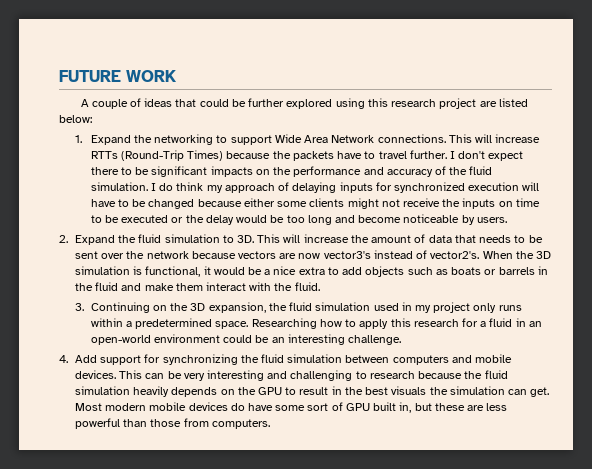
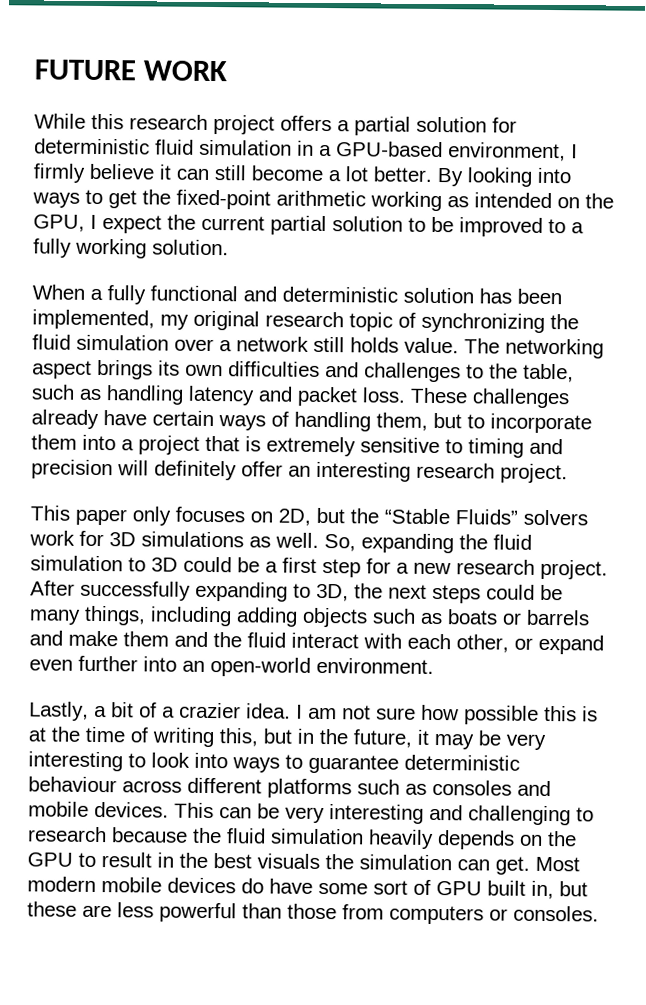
[80,98,528,109] [59,115,92,123] [74,134,541,145] [90,150,524,161] [90,166,493,177] [90,182,540,193] [90,198,540,209] [90,214,507,225] [59,234,543,245] [74,250,552,259] [74,266,363,277] A couple of ideas that could be further explored using this research project are listed below: // 1. Expand the networking to support Wide Area Network connections. This will increase RTTs (Round-Trip Times) because the packets have to travel further. I don't expect there to be significant impacts on the performance and accuracy of the fluid simulation. I do think my approach of delaying inputs for synchronized execution will have to be changed because either some clients might not receive the inputs on time to be executed or the delay would be too long and become noticeable by users. // 2. Expand the fluid simulation to 3D. This will increase the amount of data that needs to be sent over the network because vectors are now vector3's instead of vector2's. When the 3D simulation is functional, it would be a nice extra to add -> [34,113,517,136] [34,138,578,162] [33,163,571,187] [32,189,614,212] [33,214,584,237] [33,238,229,259] [32,284,562,305] [32,309,579,333] [32,334,604,359] [32,359,574,383] [31,384,570,409] [31,409,592,434] [31,434,563,458] [31,459,568,484] [30,505,588,526] [29,530,532,554] [30,555,608,580] [30,580,563,604] [29,605,298,627] While this research project offers a partial solution for deterministic fluid simulation in a GPU-based environment, I firmly believe it can still become a lot better. By looking into ways to get the fixed-point arithmetic working as intended on the GPU, I expect the current partial solution to be improved to a fully working solution. // When a fully functional and deterministic solution has been implemented, my original research topic of synchronizing the fluid simulation over a network still holds value. The networking aspect brings its own difficulties and challenges to the table, such as handling latency and packet loss. These challenges already have certain ways of handling them, but to incorporate them into a project that is extremely sensitive to timing and precision will definitely offer an interesting research project. // This paper only focuses on 2D, but the “Stable Fluids” solvers work for 3D simulations as well. So, expanding the fluid simulation to 3D could be a first step for a new research project. After successfully expanding to 3D, the next steps could be many things, including adding
[537,266,548,275] [74,282,320,291] [74,302,522,313] [90,318,542,329] [90,334,402,345] [59,354,449,365] in the fluid and make them interact with the fluid. // 3. Continuing on the 3D expansion, the fluid simulation used in my project only runs within a predetermined space. Researching how to apply this research for a fluid in an open-world environment could be an interesting challenge. // 4. Add support for synchronizing the fluid simulation between computers -> [29,630,604,655] [29,655,434,677] [29,701,598,725] [28,726,546,750] [28,751,520,774] [28,776,512,799] and make them and the fluid interact with each other, or expand even further into an open-world environment. // Lastly, a bit of a crazier idea. I am not sure how possible this is at the time of writing this, but in the future, it may be very interesting to look into ways to guarantee deterministic behaviour across different platforms such as consoles
[211,419,270,429] computers. -> [389,905,599,925] computers or consoles.

